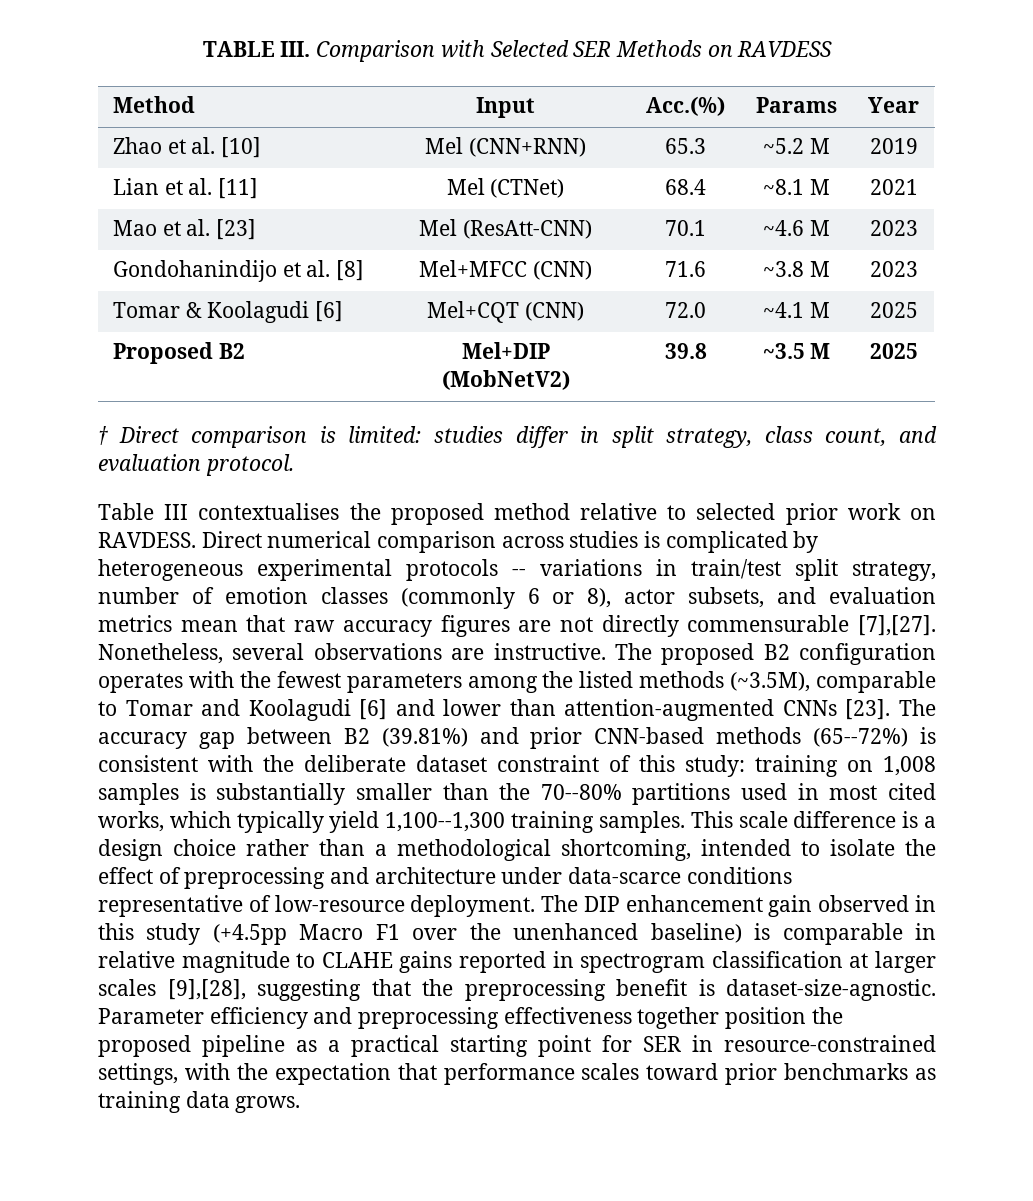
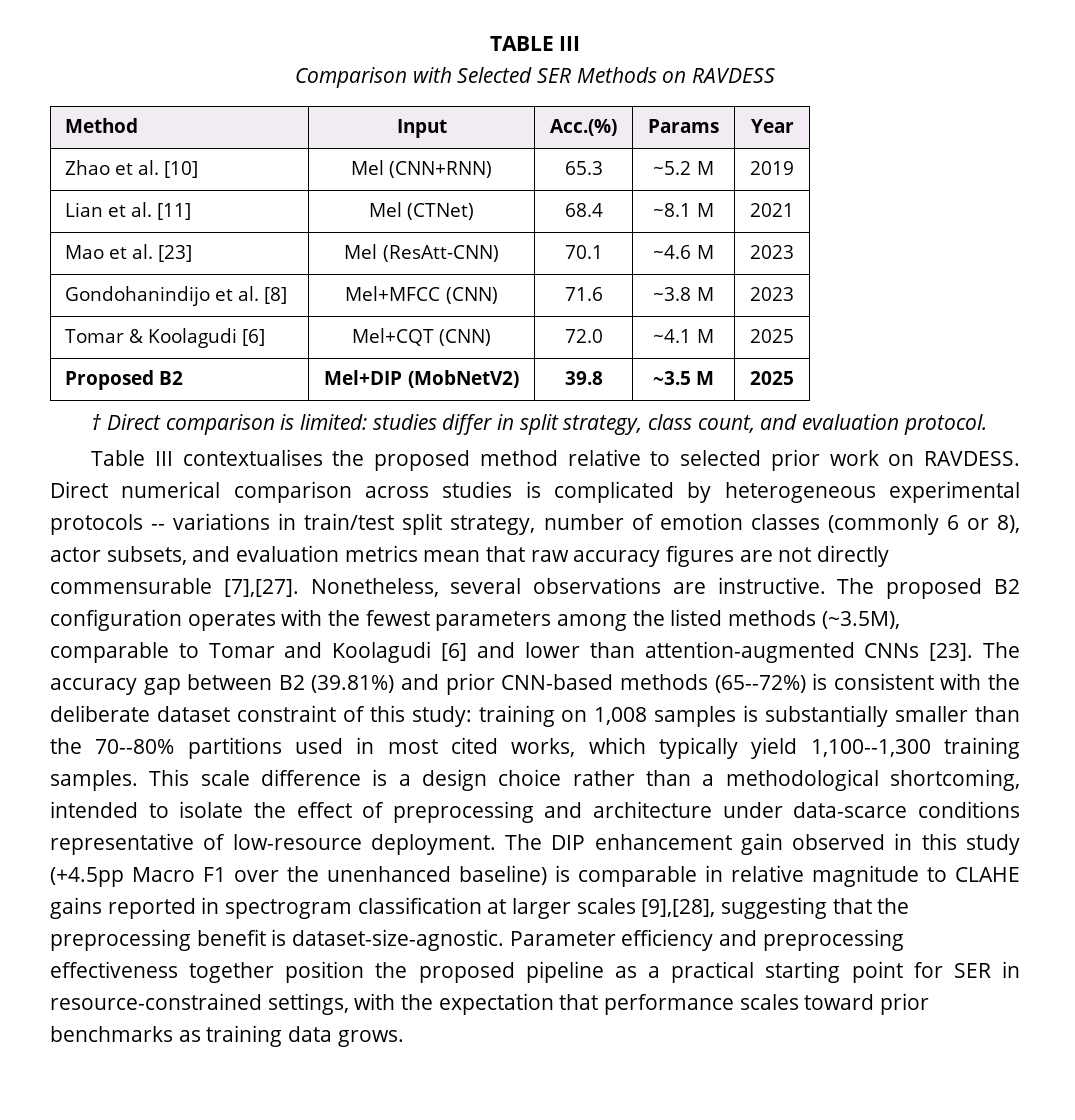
[280,41,311,57] III. -> [559,36,581,51] III //

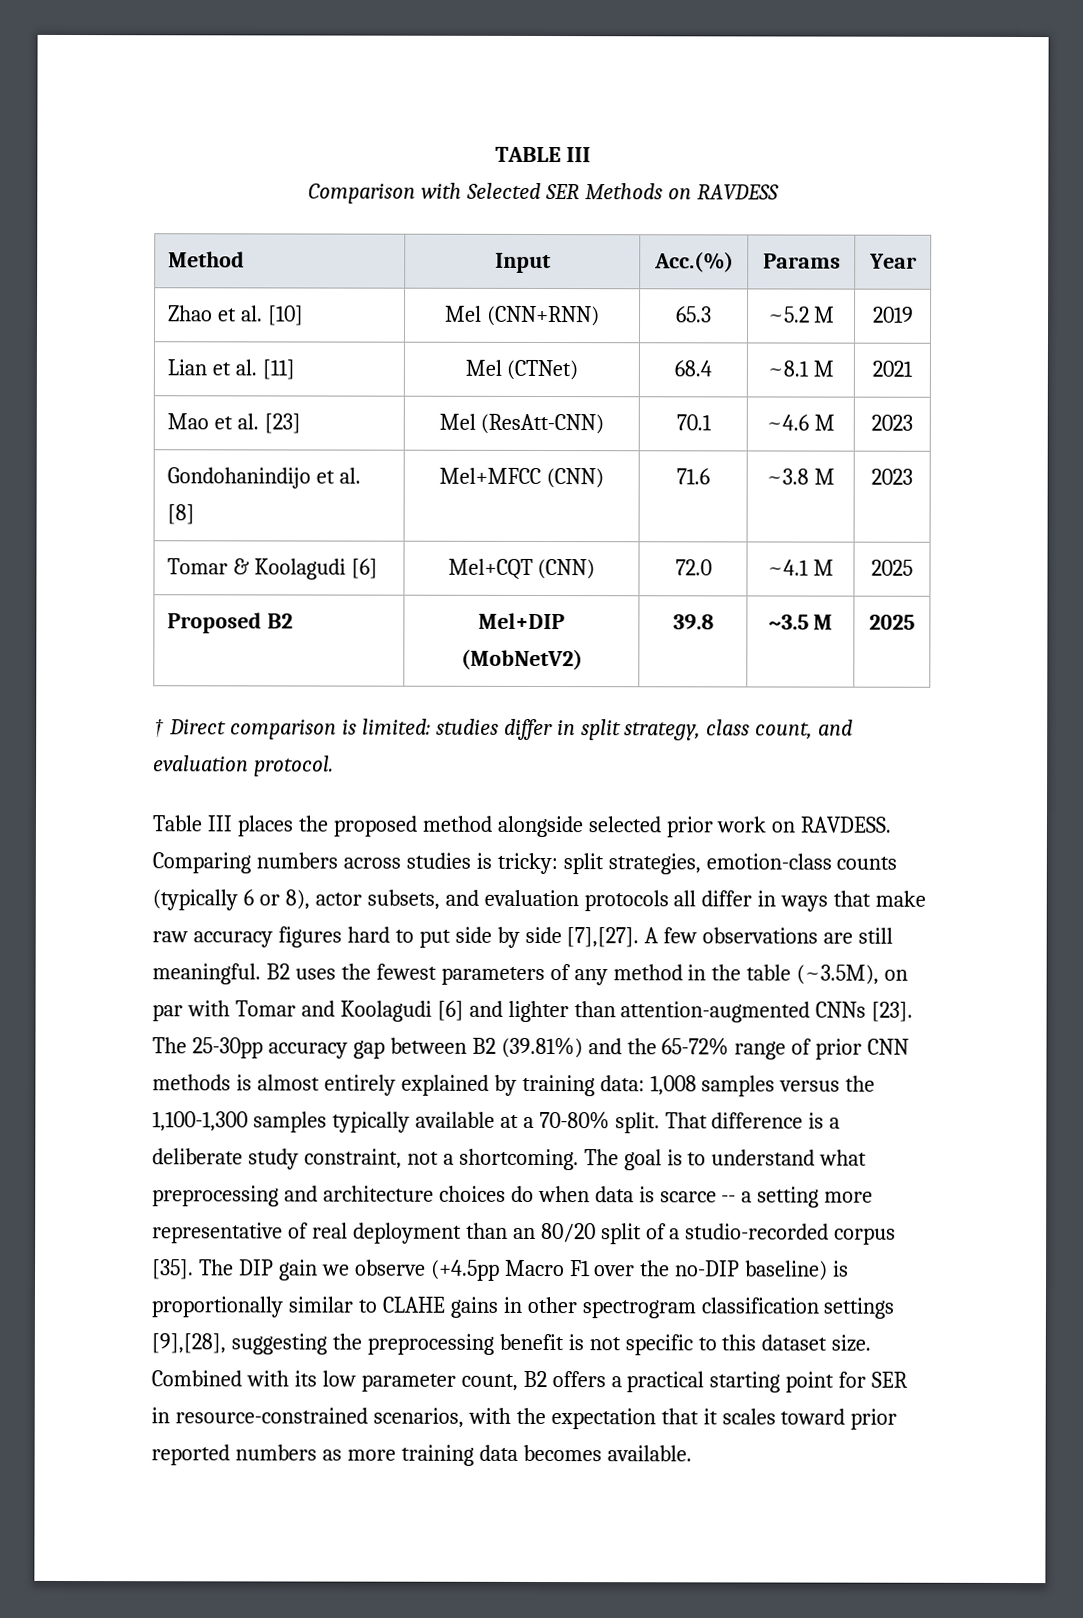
[182,449,323,466] contextualises -> [236,815,293,837] places
[567,449,671,466] relative to -> [496,815,583,838] alongside
[50,481,1021,503] [50,513,939,535] Direct numerical comparison across studies is complicated by heterogeneous experimental protocols -- variations in train/test split strategy, number of emotion classes (commonly -> [152,852,898,875] [152,889,238,911] Comparing numbers across studies is tricky: split strategies, emotion-class counts (typically
[344,545,890,567] [50,577,1021,599] [50,609,900,631] [50,642,199,663] metrics mean that raw accuracy figures are not directly commensurable [7],[27]. Nonetheless, several observations are instructive. The proposed B2 configuration operates with the fewest parameters among the listed methods (~3.5M), comparable to -> [583,890,927,912] [152,926,894,948] [152,963,909,986] [152,1000,230,1022] protocols all differ in ways that make raw accuracy figures hard to put side by side [7],[27]. A few observations are still meaningful. B2 uses the fewest parameters of any method in the table (~3.5M), on par with
[524,642,580,658] lower -> [507,1000,569,1023] lighter
(1020, 650) none -> [191,1037,263,1059] 25-30pp
[445,673,1020,695] [50,705,1020,727] [50,737,1021,759] [50,769,1021,791] [50,801,1020,823] [50,833,1020,855] prior CNN-based methods (65--72%) is consistent with the deliberate dataset constraint of this study: training on 1,008 samples is substantially smaller than the 70--80% partitions used in most cited works, which typically yield 1,100--1,300 training samples. This scale difference is a design choice rather than a methodological shortcoming, intended to isolate the effect of preprocessing and architecture under data-scarce conditions representative of low-resource deployment. The DIP enhancement gain observed in this study -> [626,1037,910,1060] [152,1074,876,1097] [152,1110,841,1134] [152,1148,868,1171] [152,1185,874,1208] [152,1222,897,1245] [152,1259,426,1281] the 65-72% range of prior CNN methods is almost entirely explained by training data: 1,008 samples versus the 1,100-1,300 samples typically available at a 70-80% split. That difference is a deliberate study constraint, not a shortcoming. The goal is to understand what preprocessing and architecture choices do when data is scarce -- a setting more representative of real deployment than an 80/20 split of a studio-recorded corpus [35]. The DIP gain we observe
[327,866,451,882] unenhanced -> [675,1260,741,1277] no-DIP
[578,865,1020,887] [50,897,636,919] comparable in relative magnitude to CLAHE gains reported in spectrogram classification at larger scales -> [151,1296,895,1319] proportionally similar to CLAHE gains in other spectrogram classification settings
[832,898,872,914] that -> (327, 1344) none
[292,929,904,951] [50,961,637,983] dataset-size-agnostic. Parameter efficiency and preprocessing effectiveness together position the proposed pipeline as -> [588,1334,872,1356] [151,1370,606,1392] not specific to this dataset size. Combined with its low parameter count, B2 offers
[267,993,349,1015] settings, -> [372,1407,464,1428] scenarios,
[604,994,735,1015] performance -> [702,1408,718,1425] it
[50,1025,404,1047] benchmarks as training data grows. -> [151,1444,692,1466] reported numbers as more training data becomes available.

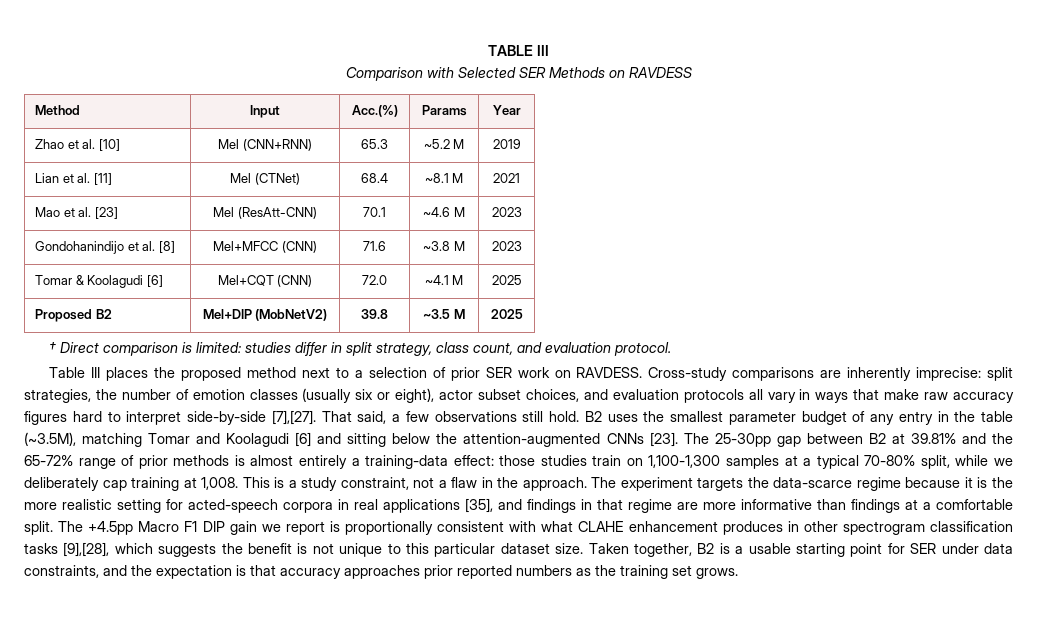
[496,815,892,838] [152,852,898,875] [152,889,440,911] alongside selected prior work on RAVDESS. Comparing numbers across studies is tricky: split strategies, emotion-class counts (typically 6 or 8), actor subsets, -> [302,367,1014,381] [24,388,579,403] next to a selection of prior SER work on RAVDESS. Cross-study comparisons are inherently imprecise: split strategies, the number of emotion classes (usually six or eight), actor subset choices,
[701,890,753,907] differ -> [767,392,796,403] vary
[418,926,894,948] [152,963,545,986] put side by side [7],[27]. A few observations are still meaningful. B2 uses the fewest parameters -> [126,410,847,425] interpret side-by-side [7],[27]. That said, a few observations still hold. B2 uses the smallest parameter budget
[612,964,683,981] method -> [898,411,933,425] entry
[884,969,909,981] [152,1000,230,1022] on par with -> [82,433,143,447] matching
[507,1000,616,1023] lighter than -> [347,433,458,447] sitting below the
[267,1042,348,1059] accuracy -> (771, 440) none
[500,1036,583,1059] (39.81%) -> [891,433,956,444] at 39.81%
[867,1038,910,1055] CNN -> (168, 462) none
[400,1074,876,1097] [152,1110,841,1134] [152,1148,243,1165] explained by training data: 1,008 samples versus the 1,100-1,300 samples typically available at a 70-80% split. That difference is a deliberate -> [351,455,1014,469] [24,477,297,491] a training-data effect: those studies train on 1,100-1,300 samples at a typical 70-80% split, while we deliberately cap training at 1,008. This is a
[458,1148,868,1171] [152,1185,874,1208] [152,1222,897,1245] [152,1259,850,1281] [151,1296,895,1319] [151,1333,494,1355] shortcoming. The goal is to understand what preprocessing and architecture choices do when data is scarce -- a setting more representative of real deployment than an 80/20 split of a studio-recorded corpus [35]. The DIP gain we observe (+4.5pp Macro F1 over the no-DIP baseline) is proportionally similar to CLAHE gains in other spectrogram classification settings [9],[28], suggesting the preprocessing -> [451,477,1013,491] [24,498,1013,513] [24,521,1014,535] [24,542,243,557] flaw in the approach. The experiment targets the data-scarce regime because it is the more realistic setting for acted-speech corpora in real applications [35], and findings in that regime are more informative than findings at a comfortable split. The +4.5pp Macro F1 DIP gain we report is proportionally consistent with what CLAHE enhancement produces in other spectrogram classification tasks [9],[28], which suggests the
[624,1334,693,1356] specific -> [339,543,383,557] unique
(757, 1342) none -> [434,543,496,557] particular
[151,1370,909,1393] [151,1407,898,1430] [151,1444,692,1466] Combined with its low parameter count, B2 offers a practical starting point for SER in resource-constrained scenarios, with the expectation that it scales toward prior reported numbers as more training data becomes available. -> [588,543,1013,557] [24,565,738,579] Taken together, B2 is a usable starting point for SER under data constraints, and the expectation is that accuracy approaches prior reported numbers as the training set grows.

